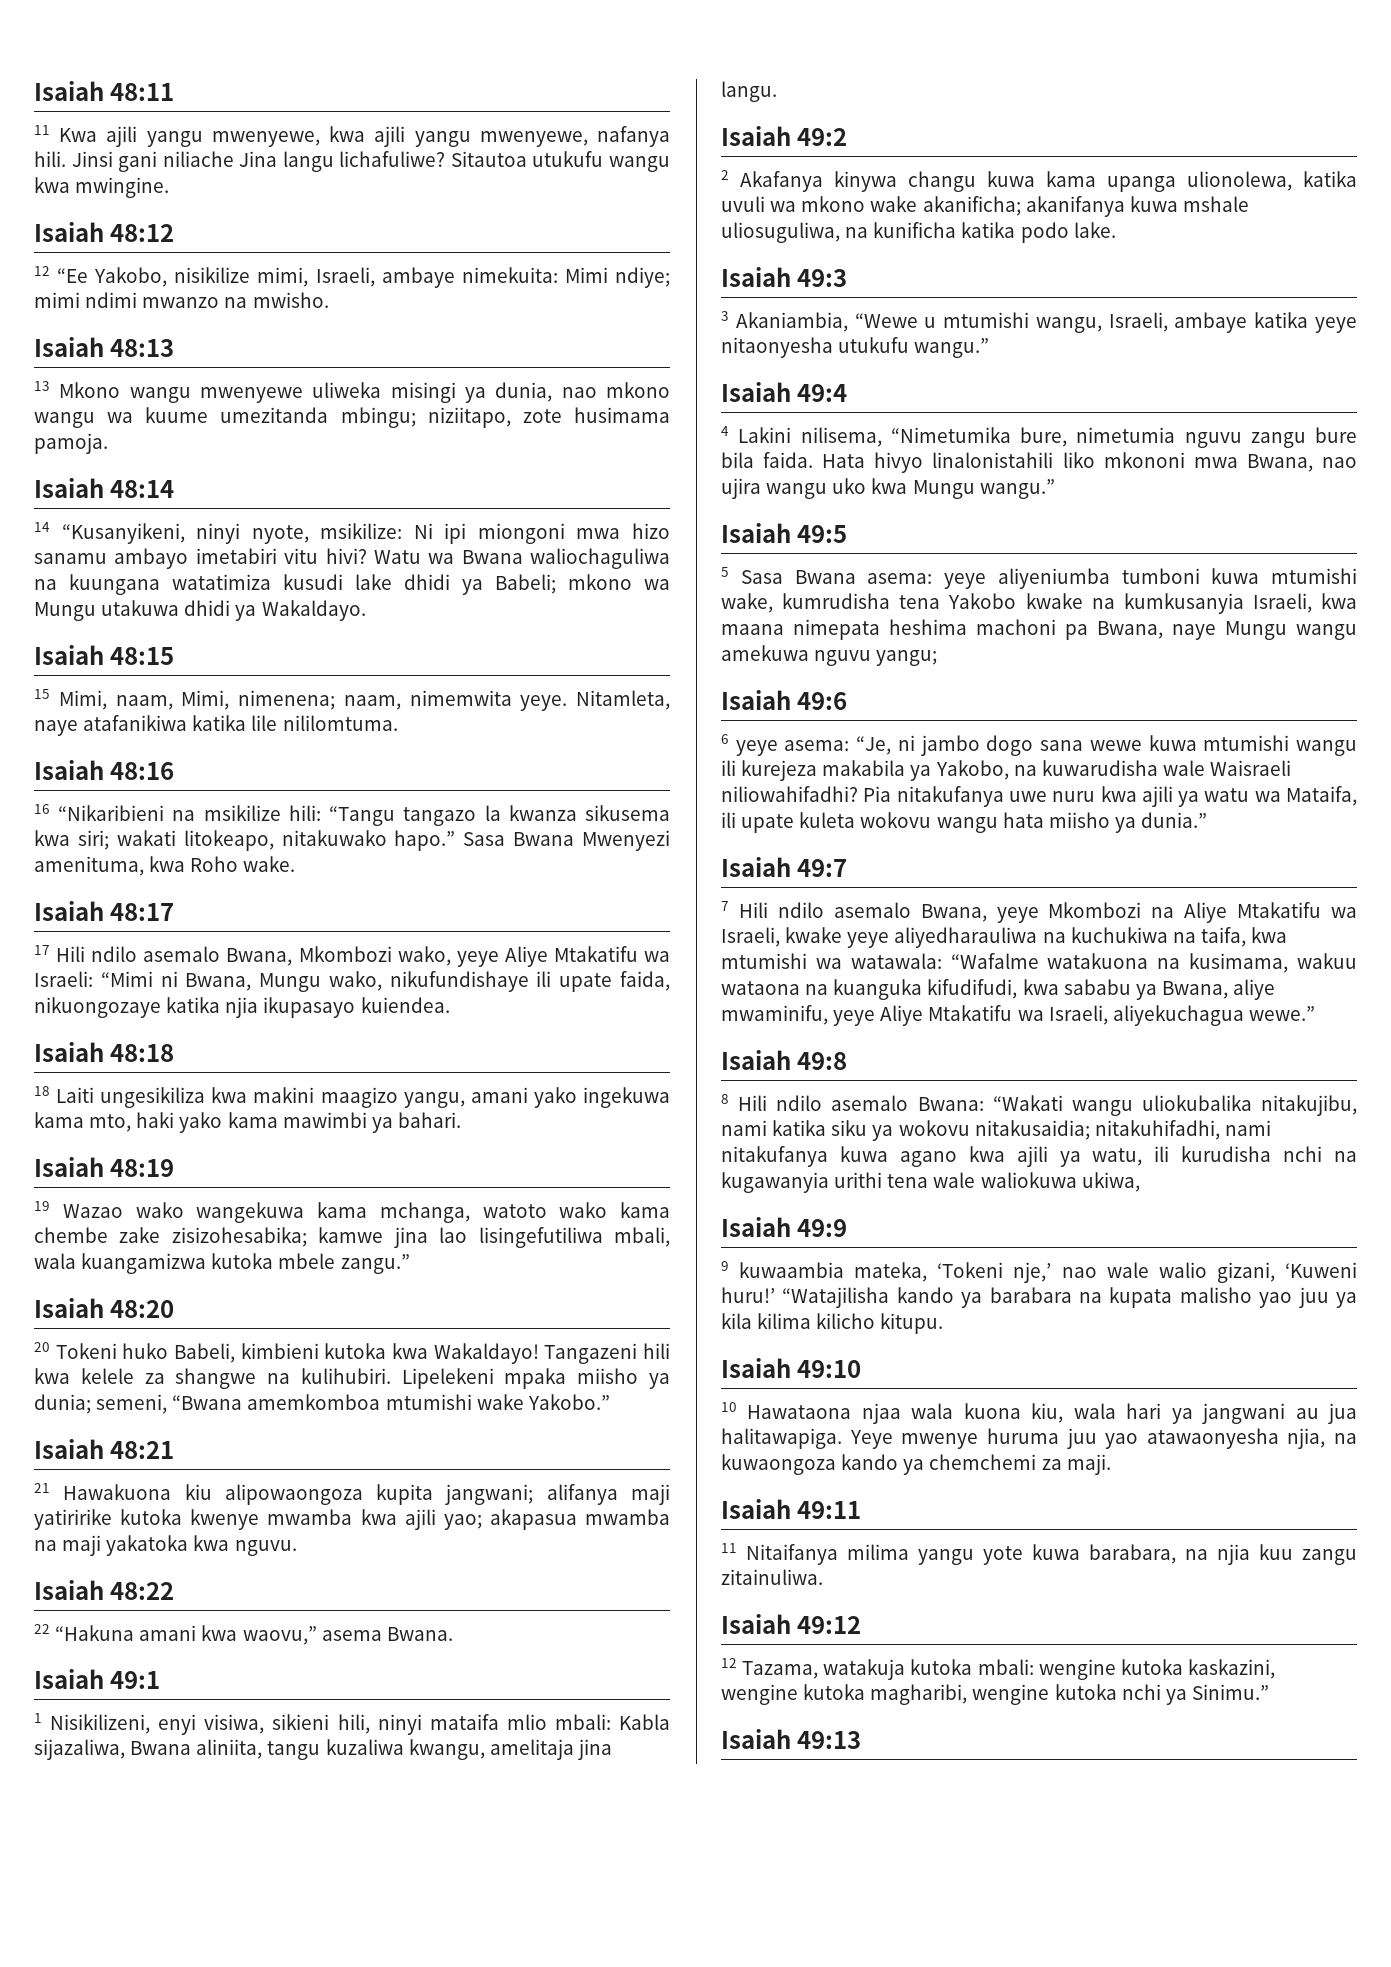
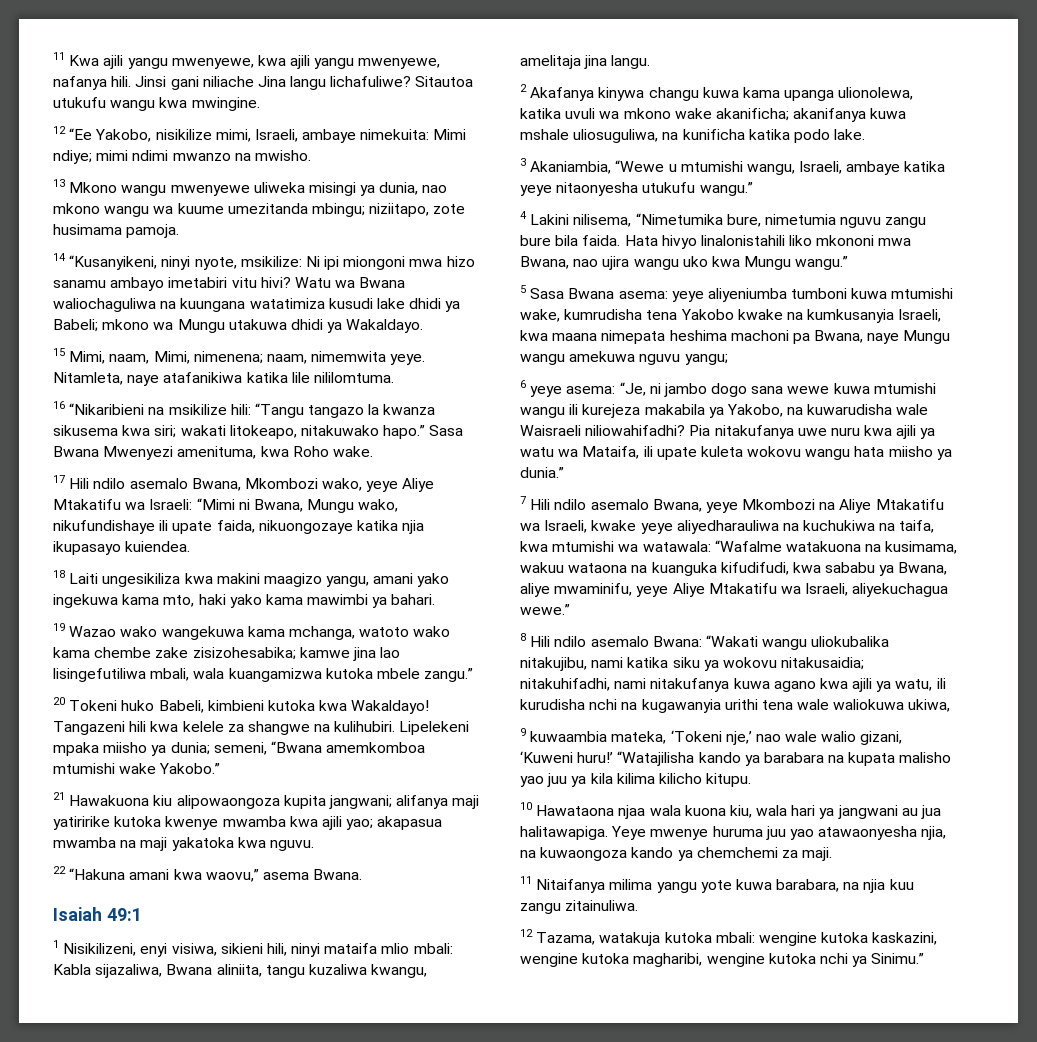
[34,81,175,101] Isaiah 48:11 // -> (53, 56) none
[34,222,175,242] // Isaiah 48:12 -> (260, 104) none
[34,337,175,357] // Isaiah 48:13 -> (311, 155) none
[34,478,175,498] // Isaiah 48:14 -> (180, 231) none
[34,645,175,665] // Isaiah 48:15 -> (424, 326) none
[34,760,175,780] // Isaiah 48:16 -> (394, 377) none
[34,901,175,921] // Isaiah 48:17 -> (373, 451) none
[34,1042,175,1062] // Isaiah 48:18 -> (191, 546) none
[34,1157,175,1177] // Isaiah 48:19 -> (436, 599) none
[34,1298,175,1318] // Isaiah 48:20 -> (474, 675) none
[34,1439,175,1459] // Isaiah 48:21 -> (221, 768) none
[34,1580,175,1600] // Isaiah 48:22 -> (314, 845) none
[721,126,848,146] // Isaiah 49:2 -> (651, 62) none
[721,267,848,287] // Isaiah 49:3 -> (866, 134) none
[721,382,848,402] // Isaiah 49:4 -> (753, 189) none
[721,523,848,543] // Isaiah 49:5 -> (849, 263) none
[721,690,848,710] // Isaiah 49:6 -> (728, 359) none
[721,857,848,877] // Isaiah 49:7 -> (564, 472) none
[721,1050,848,1070] // Isaiah 49:8 -> (570, 609) none
[721,1217,848,1237] // Isaiah 49:9 -> (951, 705) none
[721,1358,862,1378] // Isaiah 49:10 -> (752, 780) none
[721,1499,862,1519] // Isaiah 49:11 -> (833, 854) none
[721,1614,862,1634] // Isaiah 49:12 -> (639, 905) none
[721,1729,862,1749] // Isaiah 49:13 -> (925, 958) none

